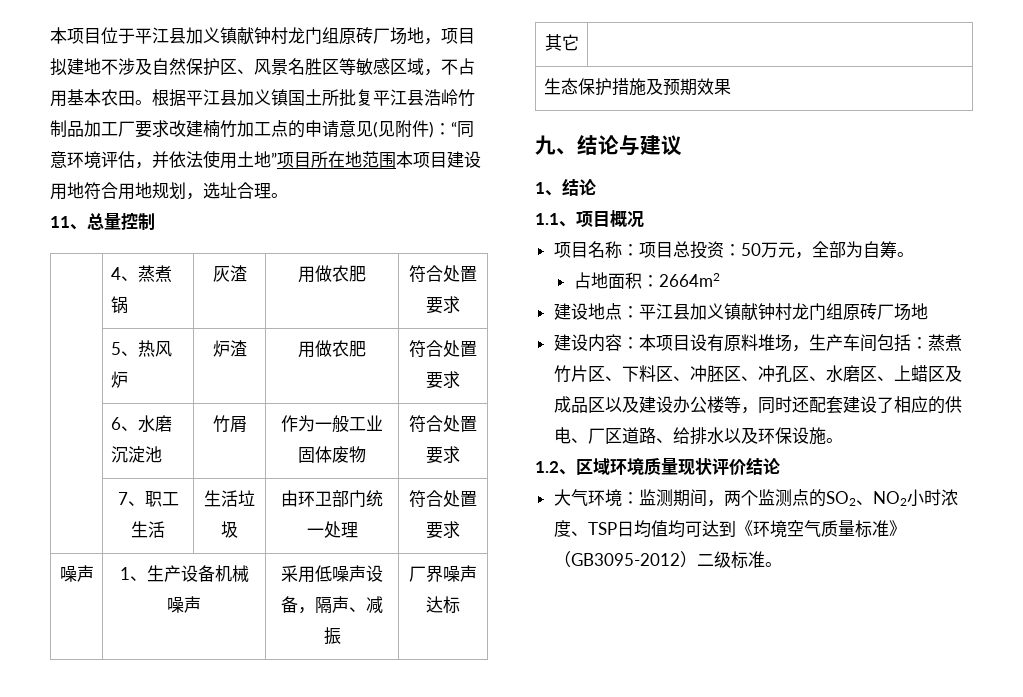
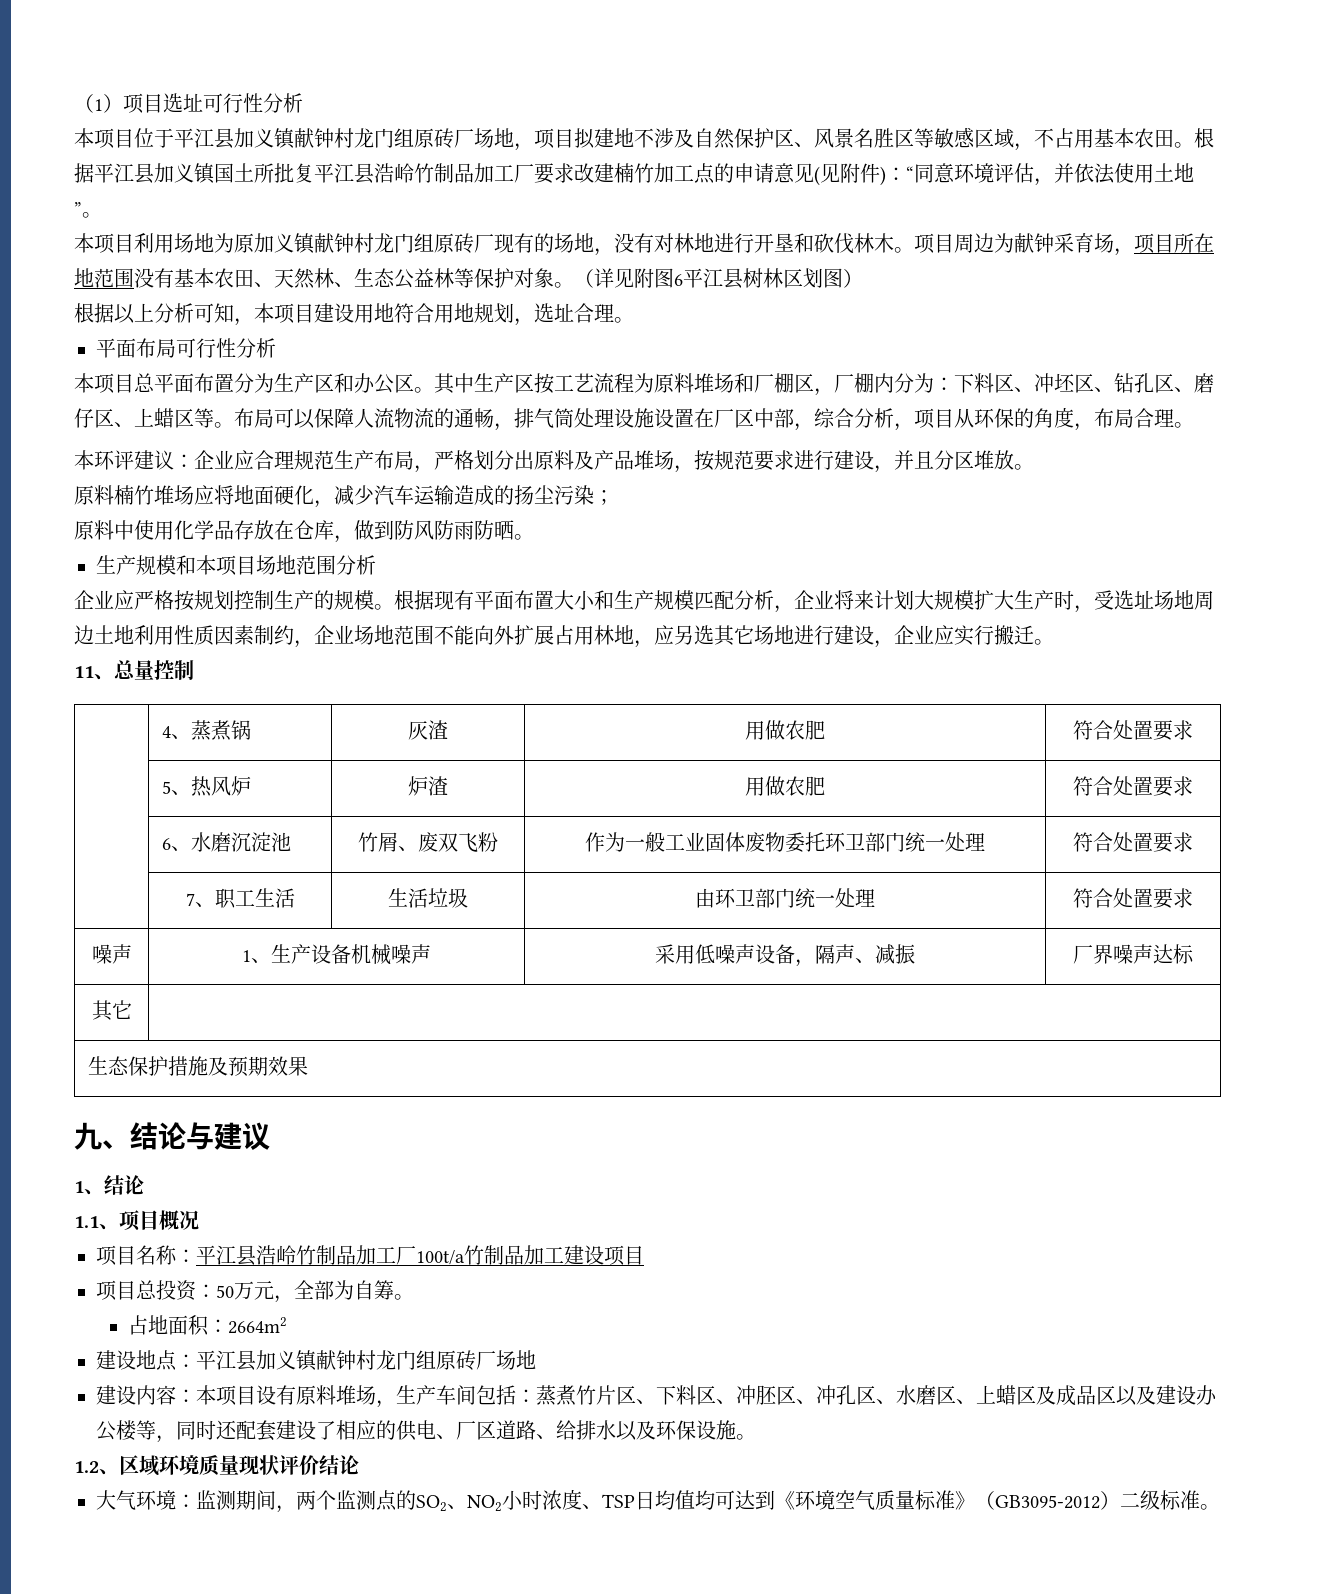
(50, 35) none -> [74,93,303,114] （1）项目选址可行性分析 //
[277,151,396,168] 项目所在地范围 -> [82,212,102,218] [74,233,1214,256] [74,268,863,289] [74,303,254,326] 。 // 本项目利用场地为原加义镇献钟村龙门组原砖厂现有的场地，没有对林地进行开垦和砍伐林木。项目周边为献钟采育场，项目所在地范围没有基本农田、天然林、生态公益林等保护对象。（详见附图6平江县树林区划图） // 根据以上分析可知，
(288, 195) none -> [96,338,276,358] [74,373,1214,396] [74,407,1194,431] [74,450,1034,473] [74,485,614,508] [74,520,534,543] [96,555,376,576] [74,590,1214,613] [74,625,1054,648] // 平面布局可行性分析 // 本项目总平面布置分为生产区和办公区。其中生产区按工艺流程为原料堆场和厂棚区，厂棚内分为：下料区、冲坯区、钻孔区、磨仔区、上蜡区等。布局可以保障人流物流的通畅，排气筒处理设施设置在厂区中部，综合分析，项目从环保的角度，布局合理。 // 本环评建议：企业应合理规范生产布局，严格划分出原料及产品堆场，按规范要求进行建设，并且分区堆放。 // 原料楠竹堆场应将地面硬化，减少汽车运输造成的扬尘污染； // 原料中使用化学品存放在仓库，做到防风防雨防晒。 // 生产规模和本项目场地范围分析 // 企业应严格按规划控制生产的规模。根据现有平面布置大小和生产规模匹配分析，企业将来计划大规模扩大生产时，受选址场地周边土地利用性质因素制约，企业场地范围不能向外扩展占用林地，应另选其它场地进行建设，企业应实行搬迁。
(247, 424) none -> [398,832,498,852] 、废双飞粉
(366, 454) none -> [785,832,985,853] 委托环卫部门统一处理
(639, 250) none -> [196,1245,644,1266] 平江县浩岭竹制品加工厂100t/a竹制品加工建设项目 //

